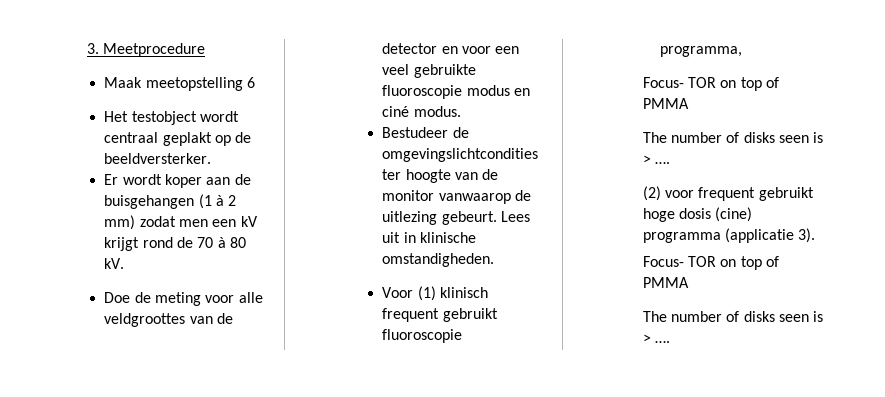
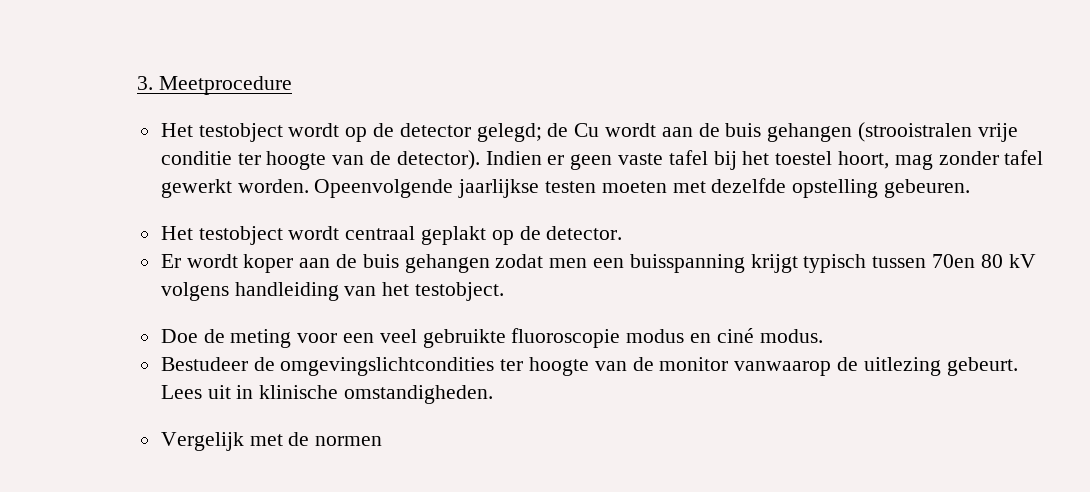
[104,77,256,91] Maak meetopstelling 6 -> [160,122,1018,142] [160,150,1044,170] [160,178,970,198] Het testobject wordt op de detector gelegd; de Cu wordt aan de buis gehangen (strooistralen vrije conditie ter hoogte van de detector). Indien er geen vaste tafel bij het toestel hoort, mag zonder tafel gewerkt worden. Opeenvolgende jaarlijkse testen moeten met dezelfde opstelling gebeuren.
[104,153,212,164] beeldversterker. -> [546,226,623,240] detector.
[104,194,237,209] [104,215,258,230] [104,237,246,251] [104,258,125,269] [104,292,263,306] [104,313,234,327] [382,43,458,54] buisgehangen (1 à 2 mm) zodat men een kV krijgt rond de 70 à 80 kV. // Doe de meting voor alle veldgroottes van de detector en -> [362,254,1036,273] [160,282,504,301] [160,329,292,348] buis gehangen zodat men een buisspanning krijgt typisch tussen 70en 80 kV volgens handleiding van het testobject. // Doe de meting
[382,286,489,301] [382,308,498,322] [382,329,463,343] [660,46,743,57] [642,77,780,91] [642,98,689,109] [642,132,824,143] [642,155,671,164] [642,186,814,201] [642,207,753,222] [642,228,816,243] [642,256,780,270] [642,277,689,288] [642,311,824,322] [642,334,671,343] Voor (1) klinisch frequent gebruikt fluoroscopie programma, // Focus- TOR on top of PMMA // The number of disks seen is > …. // (2) voor frequent gebruikt hoge dosis (cine) programma (applicatie 3). // Focus- TOR on top of PMMA // The number of disks seen is > …. -> [160,432,383,451] Vergelijk met de normen

